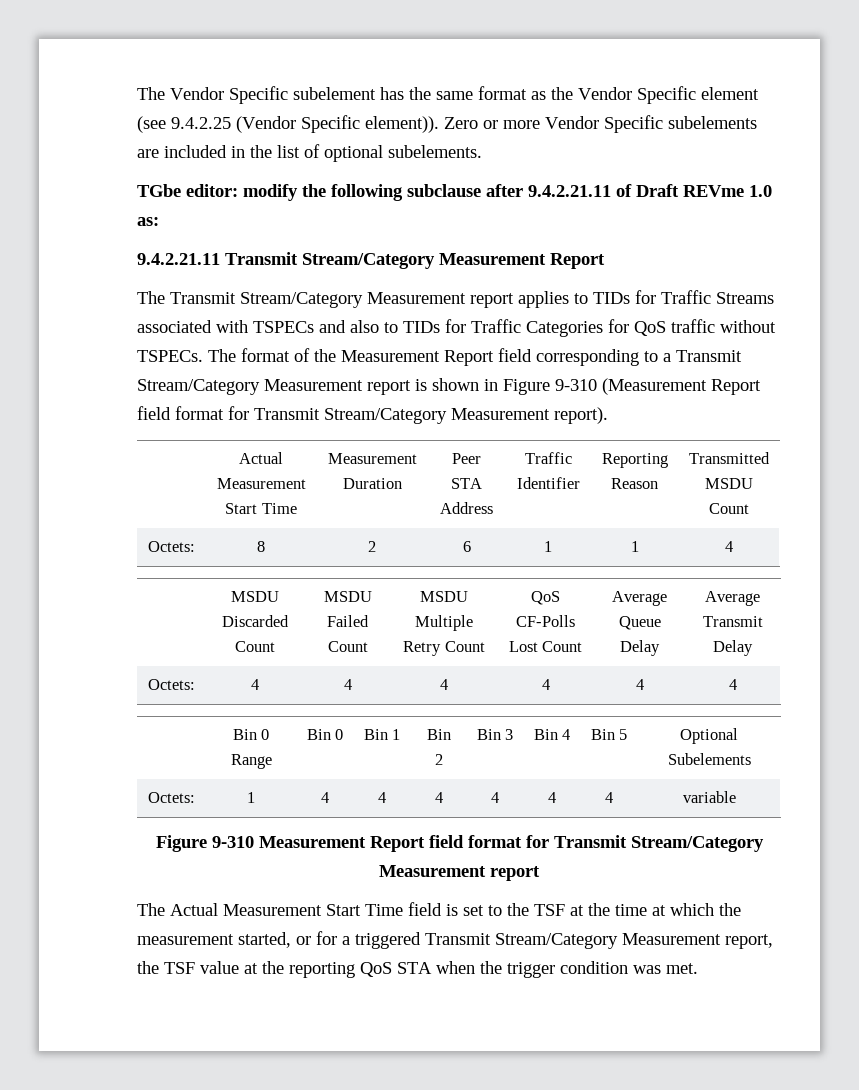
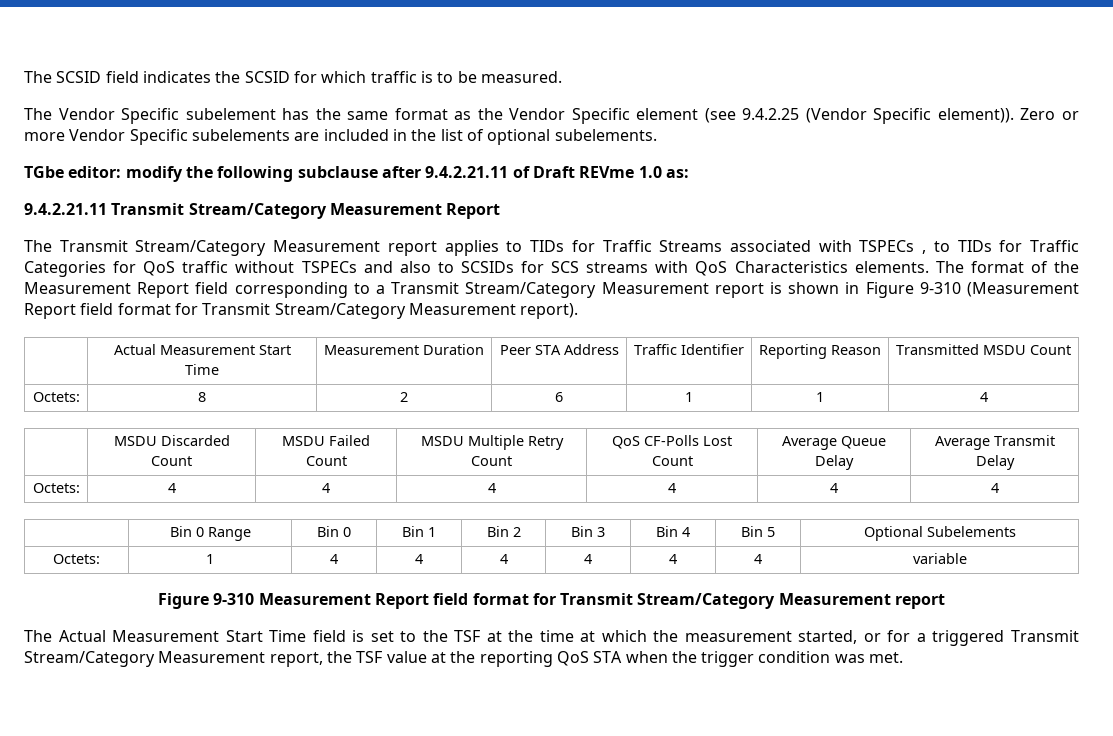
[137,87,165,100] The -> [24,71,562,83] [24,108,52,120] The SCSID field indicates the SCSID for which traffic is to be measured. // The
[319,320,379,333] and also -> [922,250,927,254] ,
[137,350,203,362] TSPECs. -> [301,261,929,276] TSPECs and also to SCSIDs for SCS streams with QoS Characteristics elements.

